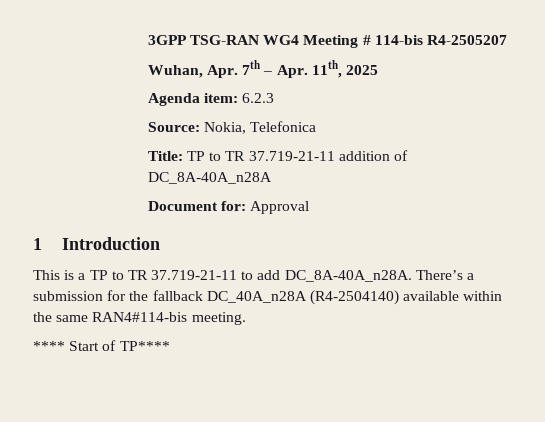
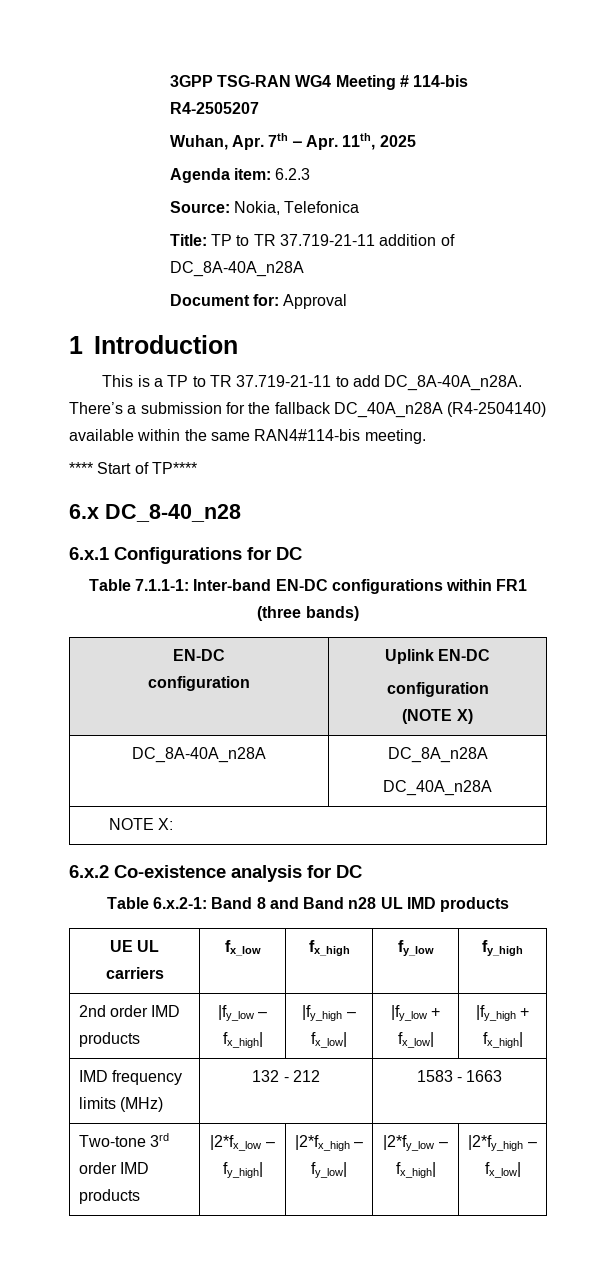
(170, 346) none -> [69,504,241,522] [69,547,302,564] [88,579,528,594] [257,606,359,621] [173,649,225,661] [148,676,250,691] [384,649,491,664] [386,682,489,697] [402,709,473,724] [132,747,266,763] [387,747,488,763] [383,780,493,796] [108,818,174,830] [69,865,362,882] [106,897,510,912] [109,940,160,952] [105,967,164,979] [224,940,261,956] [308,940,350,956] [397,940,434,956] [482,940,523,956] [78,1005,181,1017] [78,1032,140,1047] [217,1005,268,1021] [222,1032,263,1048] [302,1005,356,1021] [311,1032,347,1048] [390,1005,441,1021] [397,1032,434,1048] [475,1005,530,1021] [482,1032,523,1048] [78,1070,183,1085] [78,1097,164,1112] [252,1070,320,1082] [416,1070,503,1082] [78,1133,170,1147] [78,1162,150,1174] [78,1189,140,1204] [210,1135,275,1151] [222,1162,263,1178] [294,1135,364,1151] [311,1162,347,1178] [383,1135,448,1151] [395,1162,436,1178] [468,1135,537,1151] [484,1162,521,1178] // 6.x DC_8-40_n28 // 6.x.1 Configurations for DC // Table 7.1.1-1: Inter-band EN-DC configurations within FR1 (three bands) // EN-DC // configuration | Uplink EN-DC // configuration // (NOTE X) // DC_8A-40A_n28A | DC_8A_n28A // DC_40A_n28A // NOTE X: // 6.x.2 Co-existence analysis for DC // Table 6.x.2-1: Band 8 and Band n28 UL IMD products // UE UL carriers | fx_low | fx_high | fy_low | fy_high // 2nd order IMD products | |fy_low – fx_high| | |fy_high – fx_low| | |fy_low + fx_low| | |fy_high + fx_high| // IMD frequency limits (MHz) | 132 - 212 | 1583 - 1663 // Two-tone 3rd order IMD products | |2*fx_low – fy_high| | |2*fx_high – fy_low| | |2*fy_low – fx_high| | |2*fy_high – fx_low|

